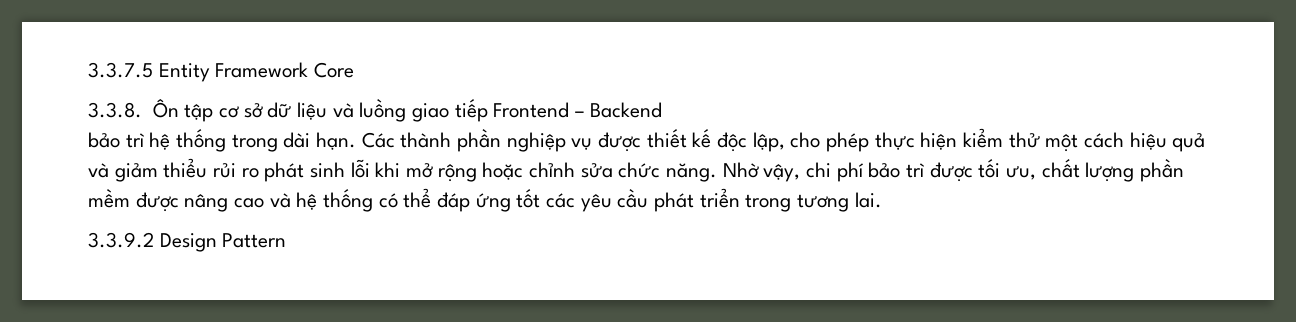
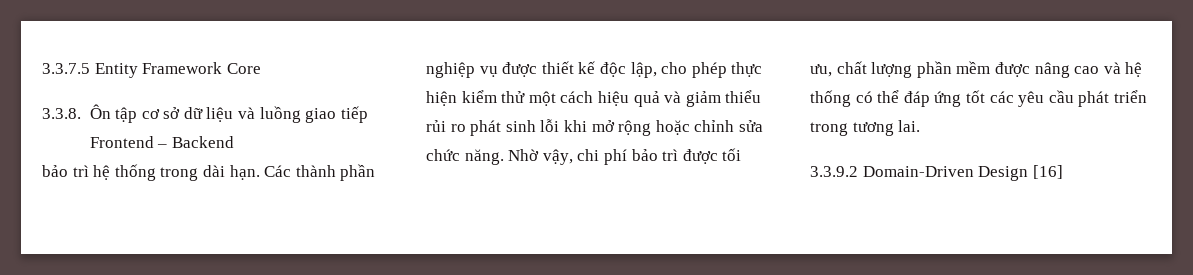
[159,233,287,252] Design Pattern -> [862,165,1063,181] Domain-Driven Design [16]

